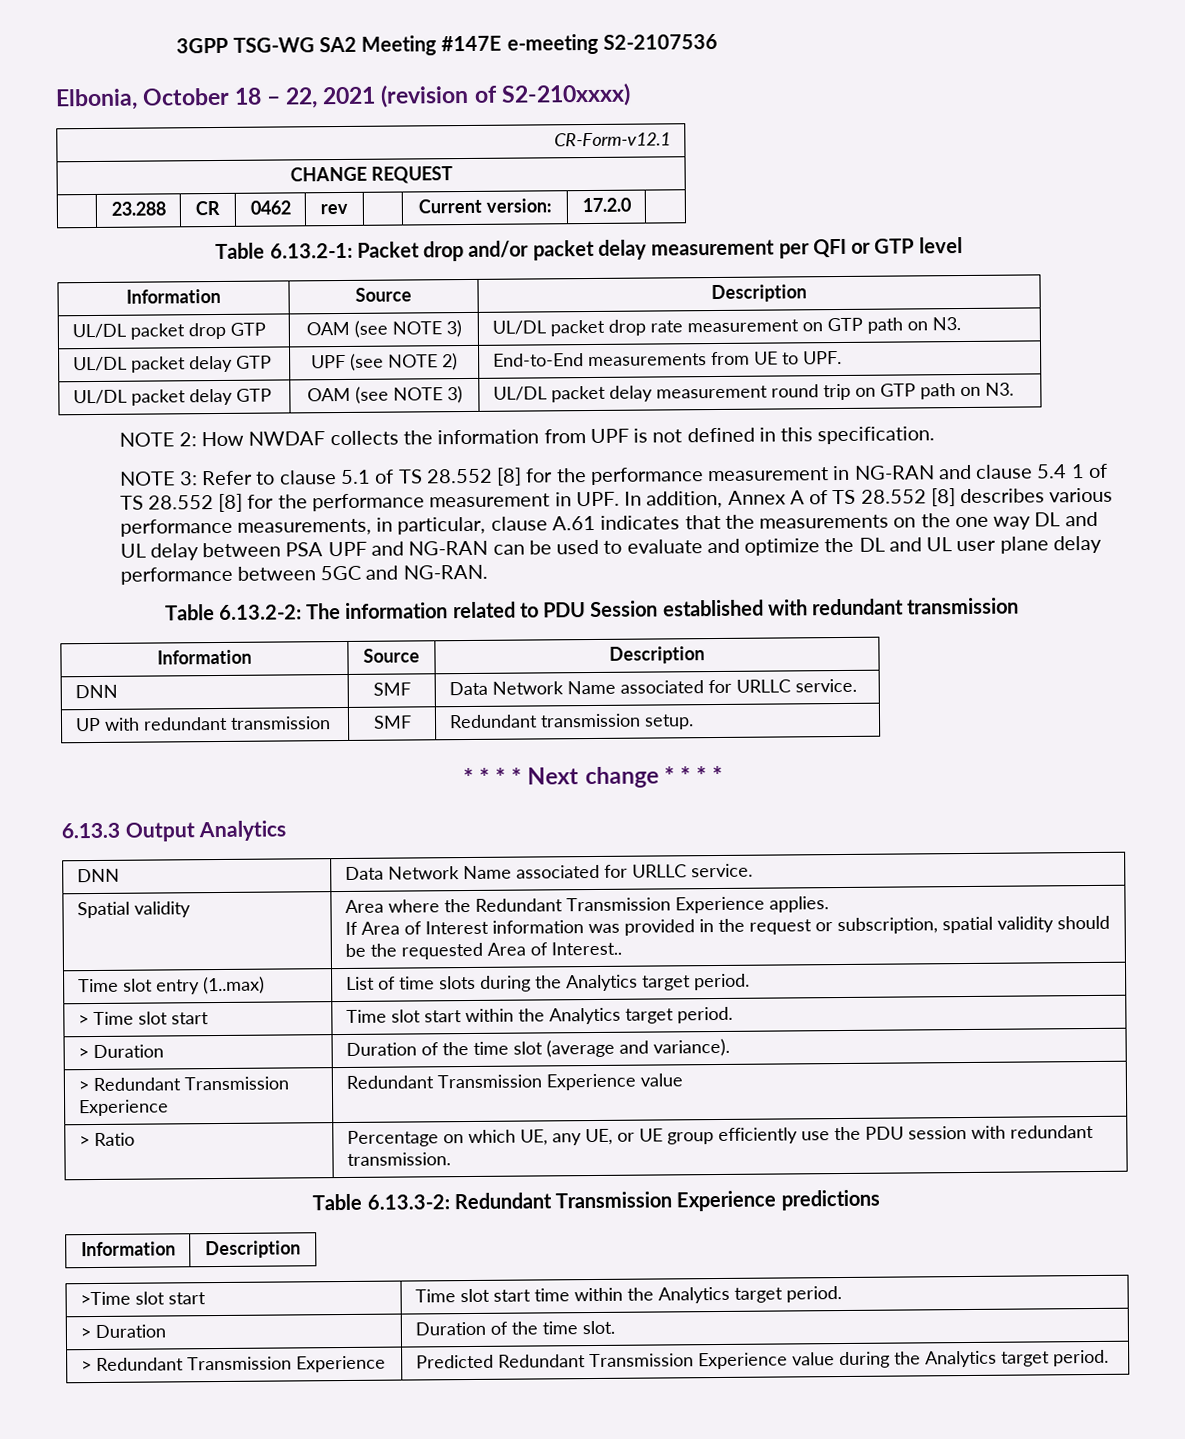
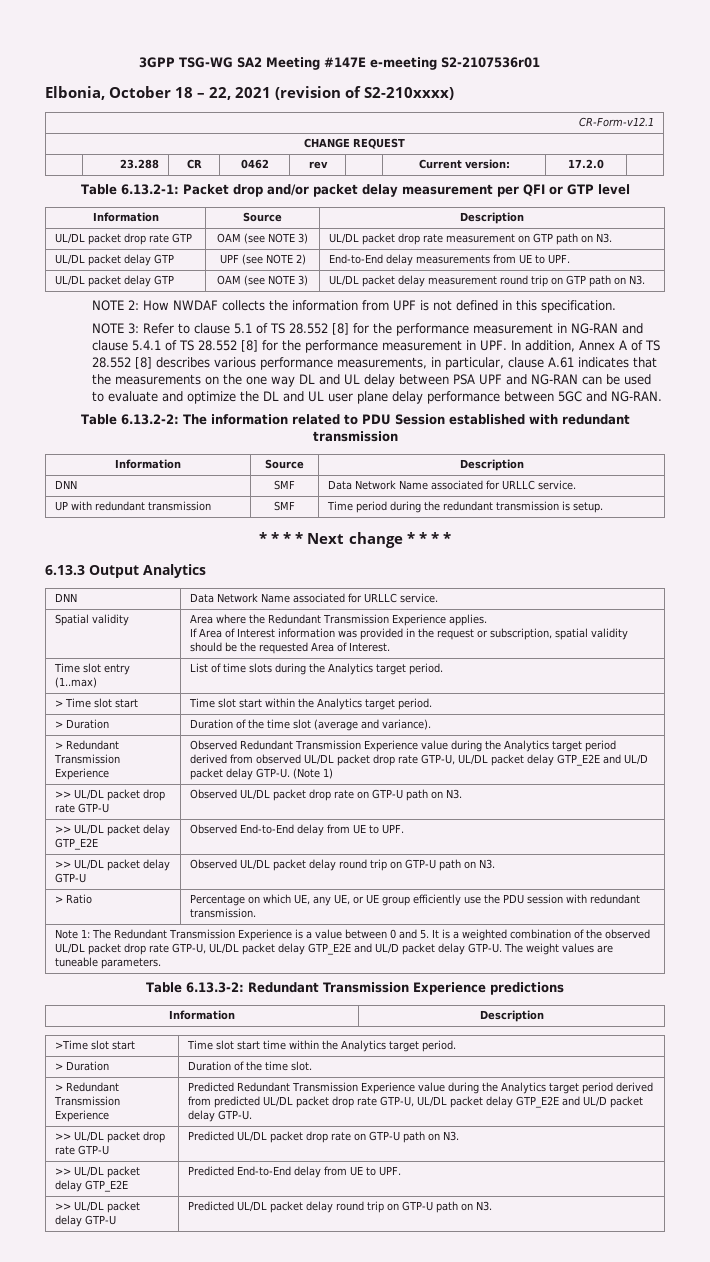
[602,33,718,50] S2-2107536 -> [441,57,541,68] S2-2107536r01
(226, 331) none -> [148,234,169,243] rate
(584, 360) none -> [385,254,413,266] delay
[1036,464,1085,479] 5.4 1 -> [132,340,162,351] 5.4.1
[448,713,641,729] Redundant transmission -> [326,501,570,513] Time period during the redundant transmission is
[550,941,622,956] Interest.. -> [348,642,390,652] Interest.
[345,1073,683,1091] Redundant Transmission Experience value -> [189,740,616,752] [189,754,648,766] [189,768,333,780] [54,789,165,801] [54,803,109,813] [189,789,462,801] [54,824,170,836] [54,838,98,850] [189,824,404,836] [54,859,170,871] [54,873,86,883] [189,859,495,871] Observed Redundant Transmission Experience value during the Analytics target period derived from observed UL/DL packet drop rate GTP-U, UL/DL packet delay GTP_E2E and UL/D packet delay GTP-U. (Note 1) // >> UL/DL packet drop rate GTP-U | Observed UL/DL packet drop rate on GTP-U path on N3. // >> UL/DL packet delay GTP_E2E | Observed End-to-End delay from UE to UPF. // >> UL/DL packet delay GTP-U | Observed UL/DL packet delay round trip on GTP-U path on N3.
(451, 1159) none -> [54,929,650,941] [54,943,613,955] [54,957,161,969] // Note 1: The Redundant Transmission Experience is a value between 0 and 5. It is a weighted combination of the observed UL/DL packet drop rate GTP-U, UL/DL packet delay GTP_E2E and UL/D packet delay GTP-U. The weight values are tuneable parameters.
[1052,1349,1109,1367] period. -> [581,1082,653,1094] [187,1096,643,1108] [187,1110,252,1122] [54,1131,165,1143] [54,1145,109,1155] [187,1131,459,1143] [54,1166,140,1178] [54,1180,128,1192] [187,1166,401,1178] [54,1201,140,1213] [54,1215,116,1227] [187,1201,492,1213] period derived from predicted UL/DL packet drop rate GTP-U, UL/DL packet delay GTP_E2E and UL/D packet delay GTP-U. // >> UL/DL packet drop rate GTP-U | Predicted UL/DL packet drop rate on GTP-U path on N3. // >> UL/DL packet delay GTP_E2E | Predicted End-to-End delay from UE to UPF. // >> UL/DL packet delay GTP-U | Predicted UL/DL packet delay round trip on GTP-U path on N3.

